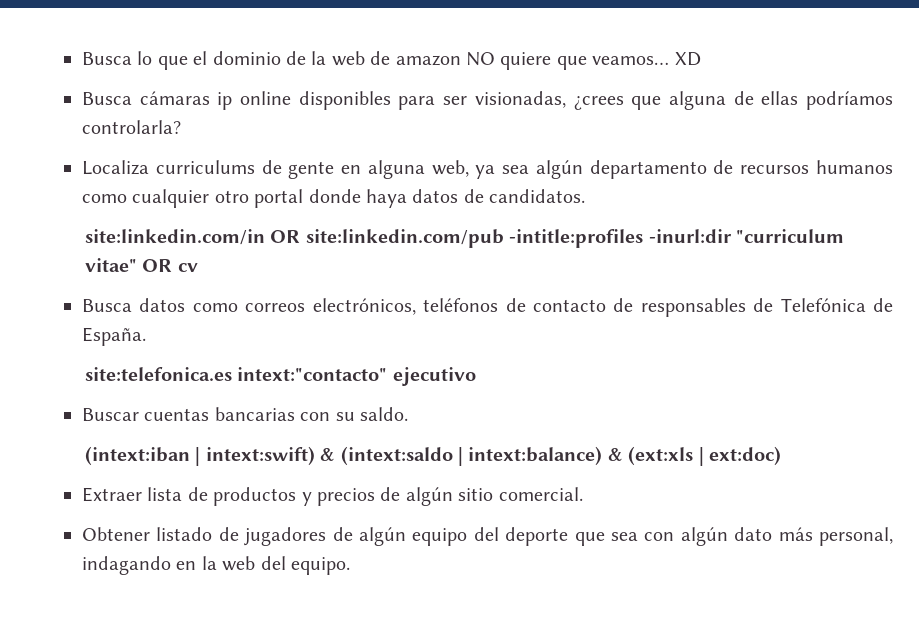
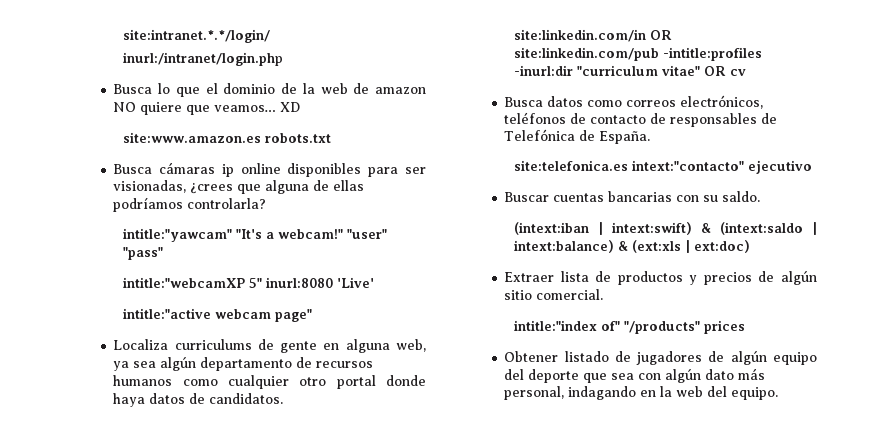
(82, 58) none -> [123,29,271,43] [123,52,284,66] site:intranet.*.*/login/ // inurl:/intranet/login.php //
(701, 59) none -> [123,132,332,143] // site:www.amazon.es robots.txt
(182, 127) none -> [123,228,388,242] [123,247,164,260] [123,277,375,288] [123,308,313,322] // intitle:"yawcam" "It's a webcam!" "user" "pass" // intitle:"webcamXP 5" inurl:8080 'Live' // intitle:"active webcam page"
(583, 494) none -> [514,320,746,334] // intitle:"index of" "/products" prices

